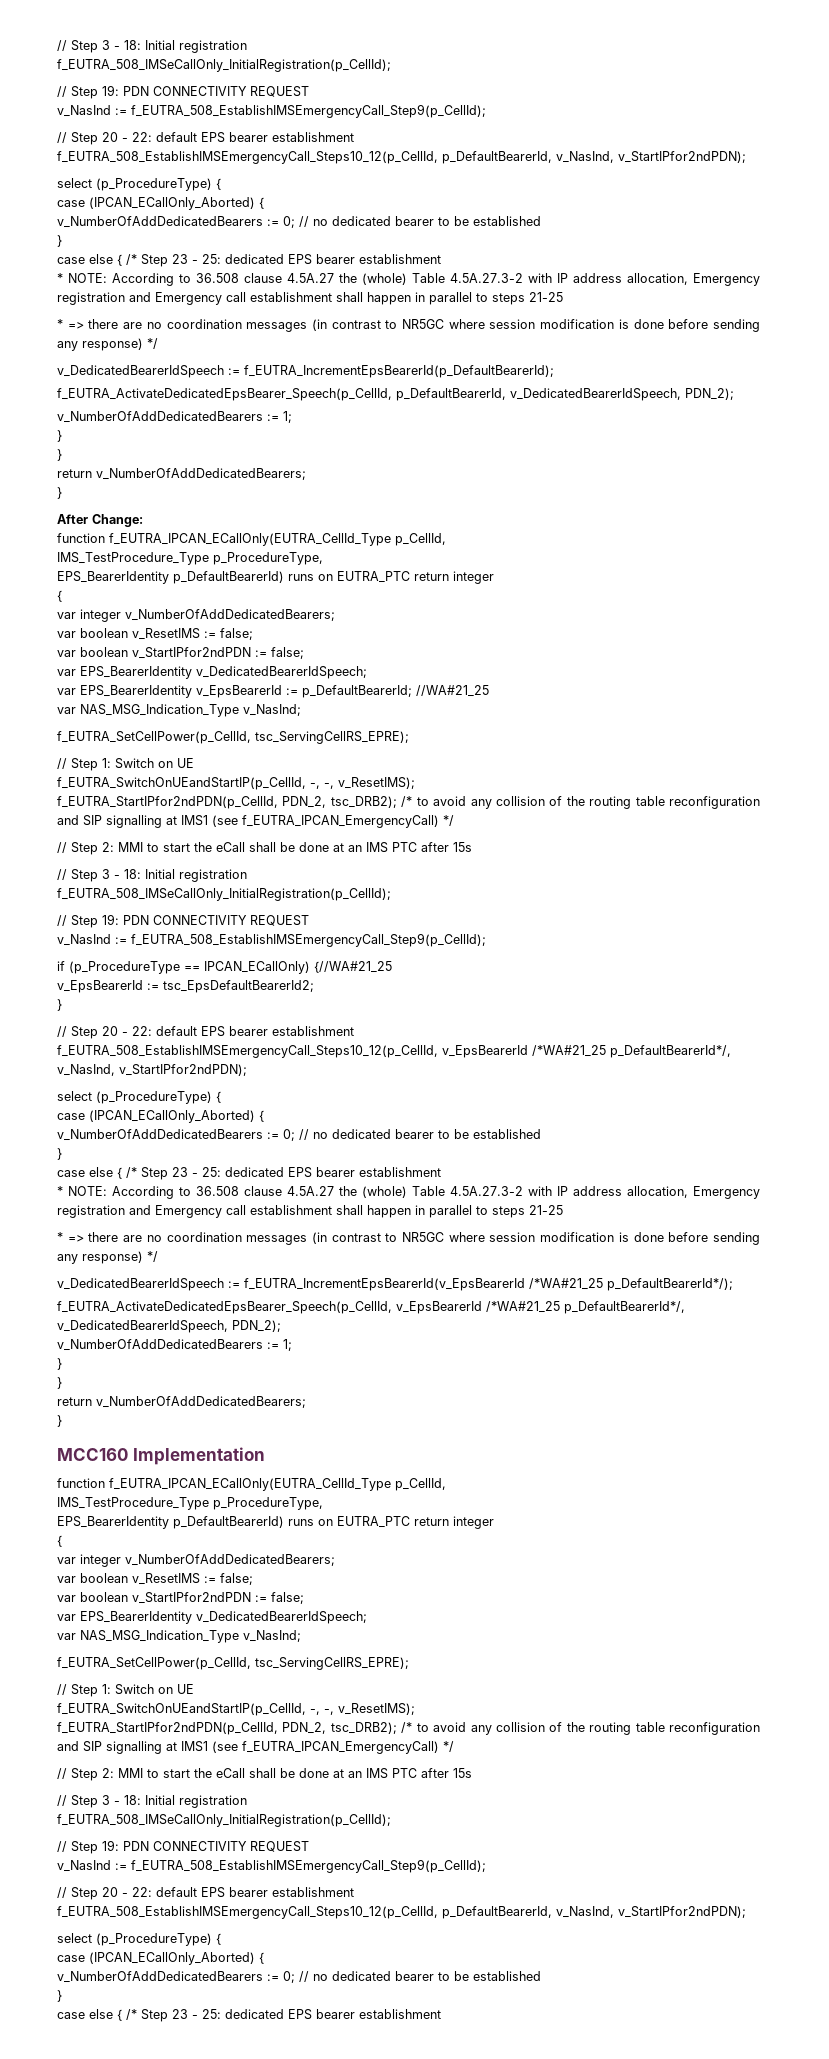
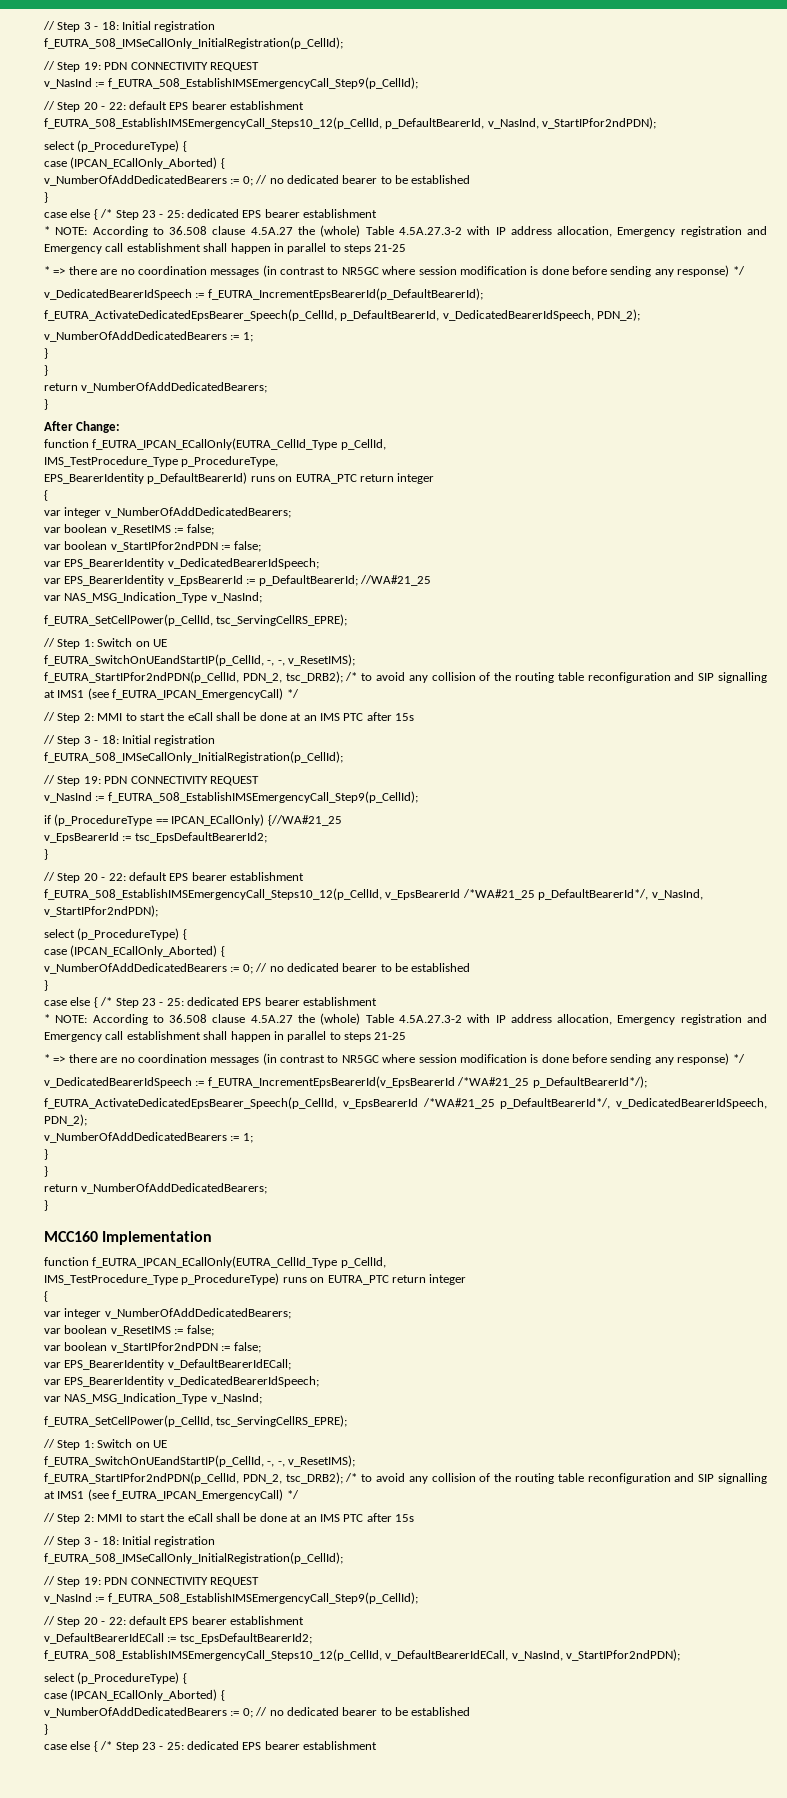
[213,1497,323,1510] [57,1516,284,1529] p_ProcedureType, // EPS_BearerIdentity p_DefaultBearerId) -> [181,1273,280,1285] p_ProcedureType)
(304, 1598) none -> [44,1359,291,1370] // var EPS_BearerIdentity v_DefaultBearerIdECall;
[57,1906,552,1919] // f_EUTRA_508_EstablishIMSEmergencyCall_Steps10_12(p_CellId, p_DefaultBearerId, -> [44,1633,312,1644] [44,1649,509,1661] // v_DefaultBearerIdECall := tsc_EpsDefaultBearerId2; // f_EUTRA_508_EstablishIMSEmergencyCall_Steps10_12(p_CellId, v_DefaultBearerIdECall,

